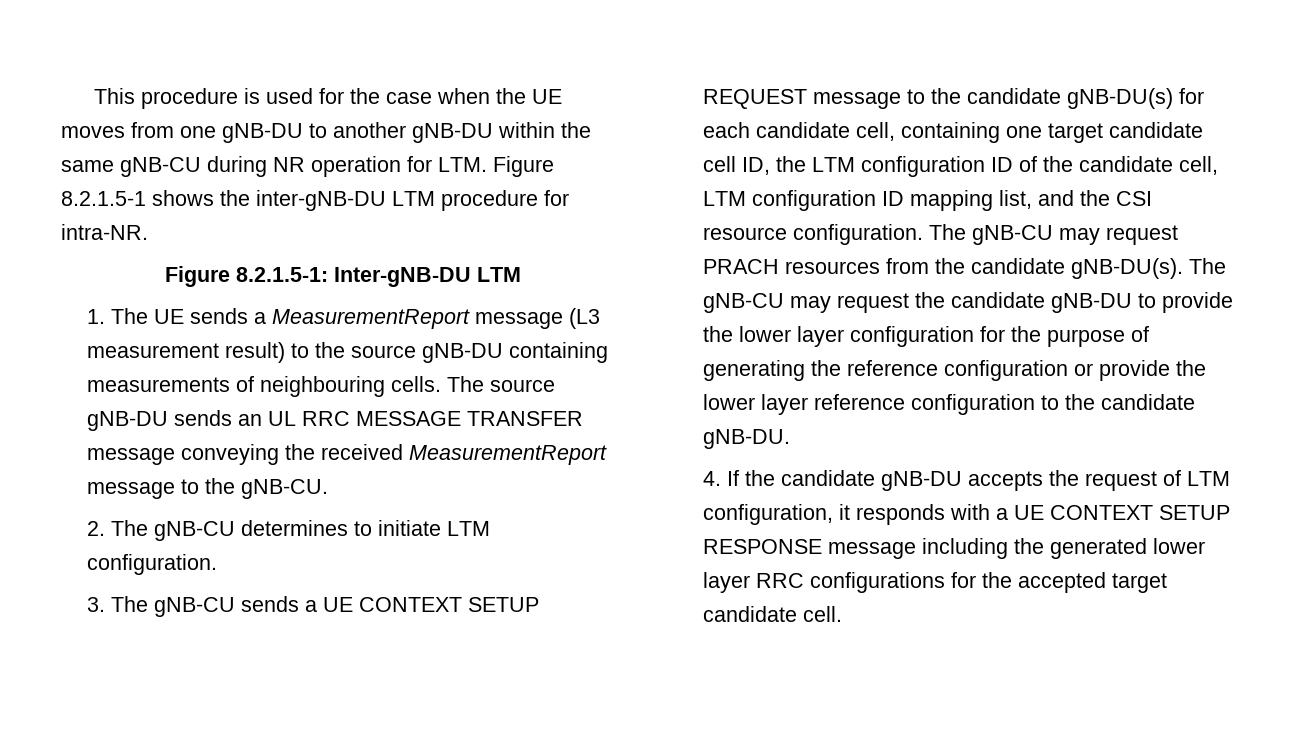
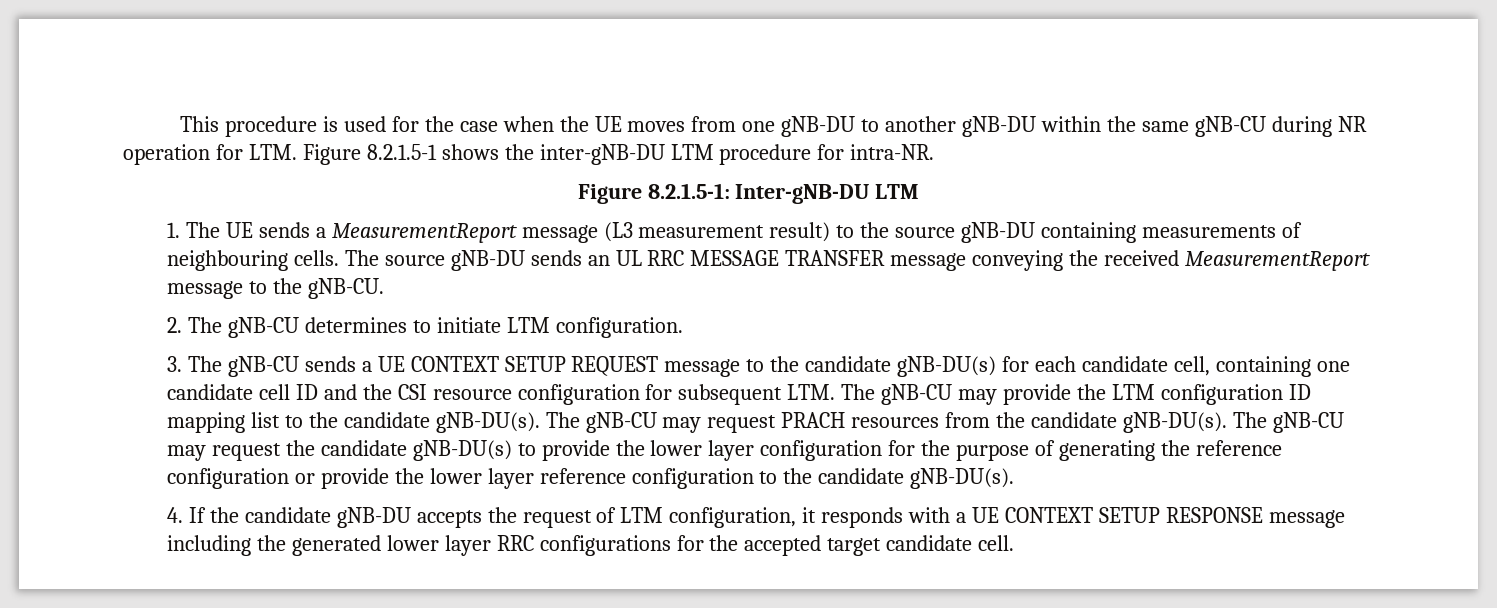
[1047,123,1103,143] target -> (1350, 366) none
[741,156,1218,177] [702,190,1152,211] [702,224,923,245] ID, the LTM configuration ID of the candidate cell, LTM configuration ID mapping list, and the CSI resource configuration. -> [295,384,1311,405] [166,412,540,433] ID and the CSI resource configuration for subsequent LTM. The gNB-CU may provide the LTM configuration ID mapping list to the candidate gNB-DU(s).
[1050,293,1132,313] gNB-DU -> [412,440,512,461] gNB-DU(s)
[702,429,790,449] gNB-DU. -> [910,468,1015,489] gNB-DU(s).

